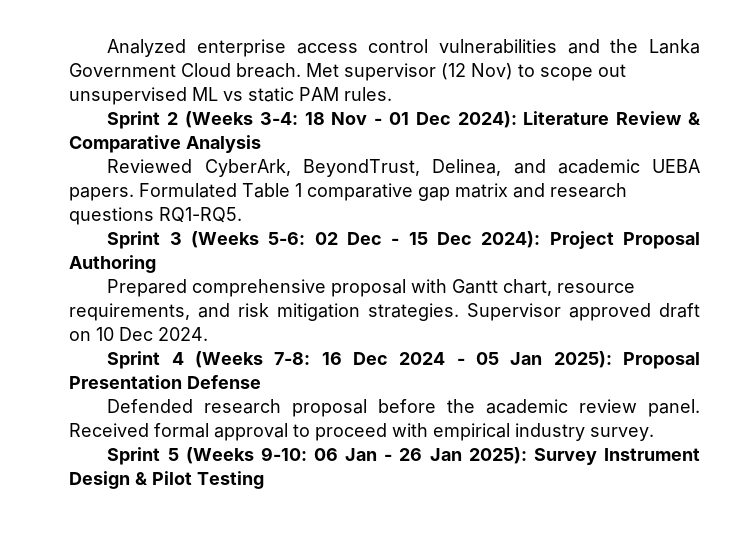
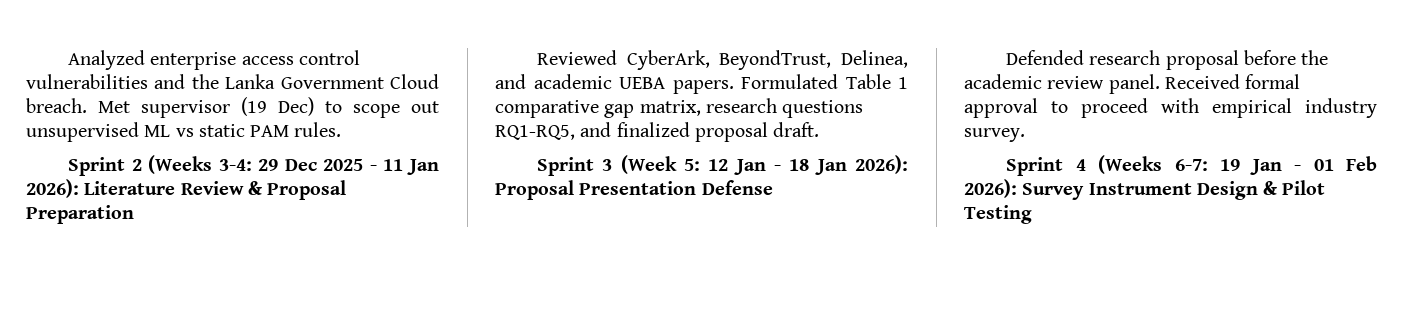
[441,63,513,80] (12 Nov) -> [241,97,314,116] (19 Dec)
[304,111,517,128] 18 Nov - 01 Dec 2024): -> [258,159,440,175] [26,179,79,198] 29 Dec 2025 - 11 Jan 2026):
[69,135,261,153] Comparative Analysis -> [267,180,347,200] [26,205,134,224] Proposal Preparation
[455,183,627,198] [69,207,242,225] [107,231,700,249] [69,255,156,273] [107,279,636,297] [69,303,700,321] [69,327,208,341] [107,351,612,369] matrix and research questions RQ1-RQ5. // Sprint 3 (Weeks 5-6: 02 Dec - 15 Dec 2024): Project Proposal Authoring // Prepared comprehensive proposal with Gantt chart, resource requirements, and risk mitigation strategies. Supervisor approved draft on 10 Dec 2024. // Sprint 4 (Weeks 7-8: 16 Dec 2024 - 05 Jan 2025): -> [639,98,864,118] [495,122,820,142] [537,155,909,176] matrix, research questions RQ1-RQ5, and finalized proposal draft. // Sprint 3 (Week 5: 12 Jan - 18 Jan 2026):
[167,447,527,464] 5 (Weeks 9-10: 06 Jan - 26 Jan 2025): -> [1075,155,1377,175] [964,179,1017,198] 4 (Weeks 6-7: 19 Jan - 01 Feb 2026):

